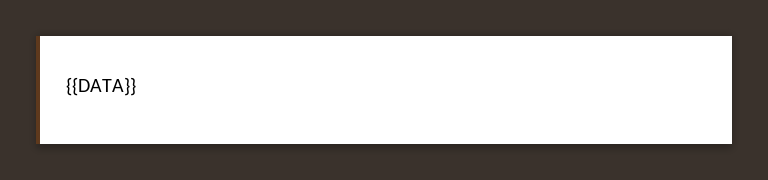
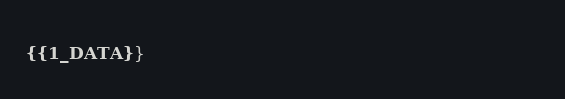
[66,77,136,96] {{DATA}} -> [26,46,145,63] {{1_DATA}}

